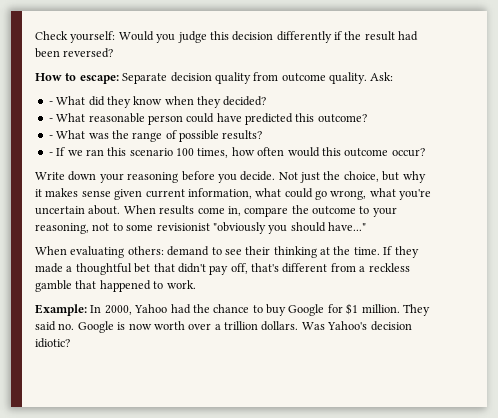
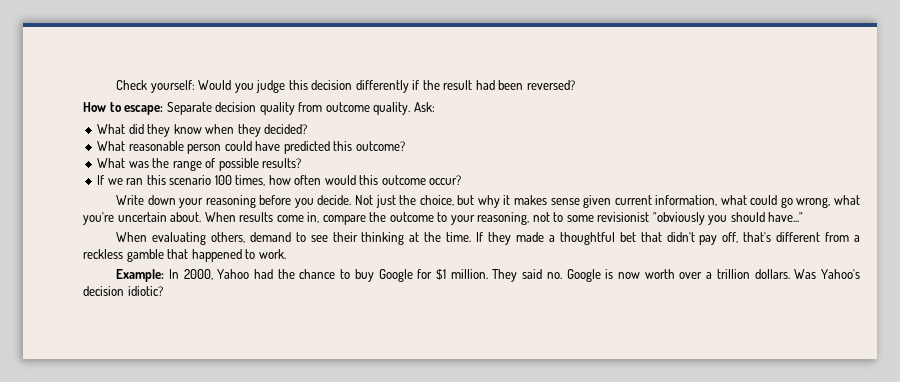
[48,101,53,105] - -> (435, 107) none
[48,118,53,122] - -> (308, 129) none
[48,135,53,139] - -> (405, 146) none
[48,152,53,156] - -> (302, 163) none
[127,246,164,255] others: -> [210,232,245,243] others,

